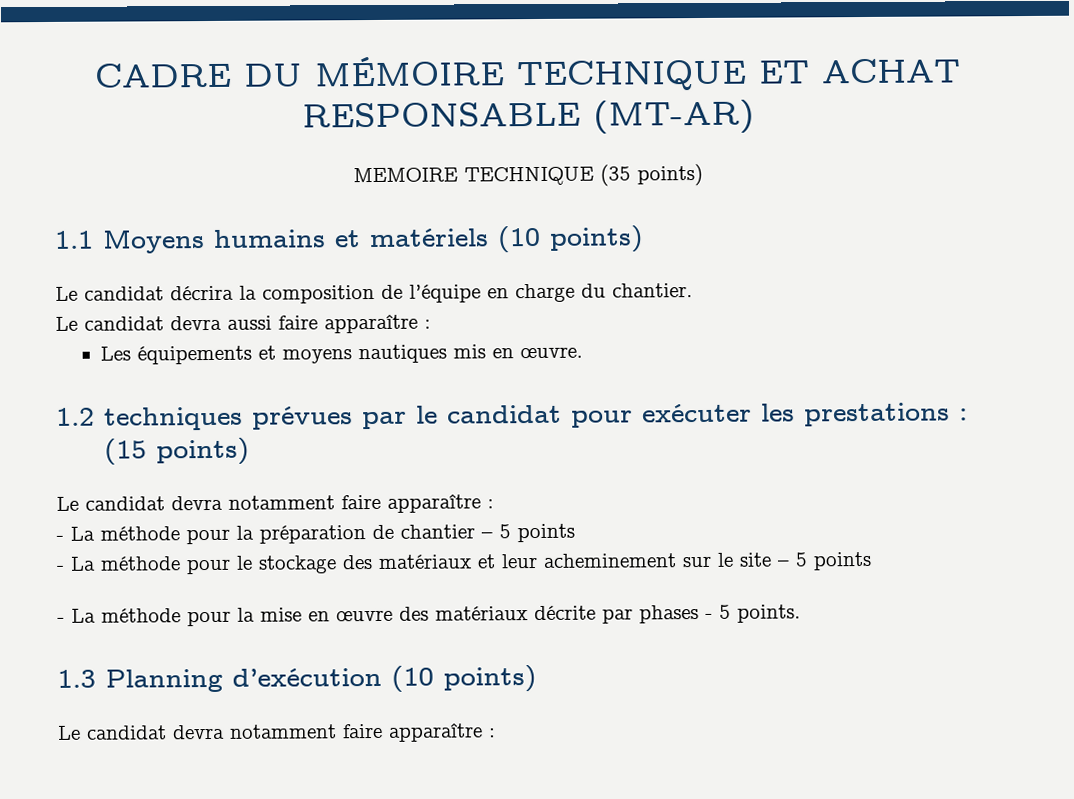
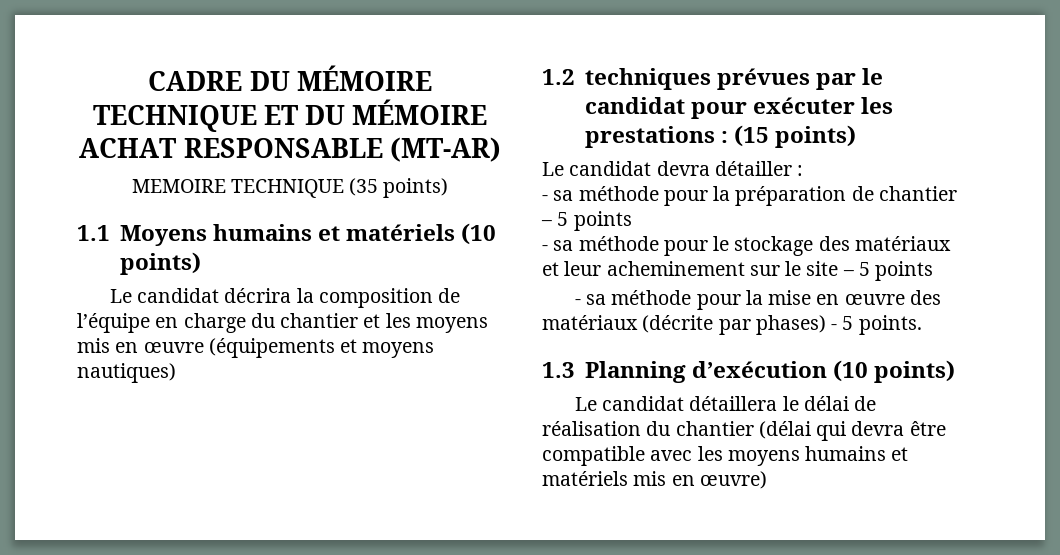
(810, 72) none -> [305,99,488,125] DU MÉMOIRE
[612,283,693,298] [55,313,431,334] [100,344,584,365] chantier. // Le candidat devra aussi faire apparaître : // Les équipements et moyens nautiques mis en œuvre. -> [280,313,488,333] [77,338,435,358] [77,363,176,383] chantier et les moyens mis en œuvre (équipements et moyens nautiques)
[228,493,481,513] notamment faire apparaître -> [714,161,792,176] détailler
[70,526,95,541] La -> [553,190,574,201] sa
[70,556,96,571] La -> [553,240,574,251] sa
[71,608,96,623] La -> [586,294,607,305] sa
[534,605,699,624] décrite par phases -> [642,315,826,335] (décrite par phases)
[172,722,496,742] devra notamment faire apparaître : -> [689,396,877,411] [542,421,946,441] [542,446,909,466] [542,471,767,489] détaillera le délai de réalisation du chantier (délai qui devra être compatible avec les moyens humains et matériels mis en œuvre)

